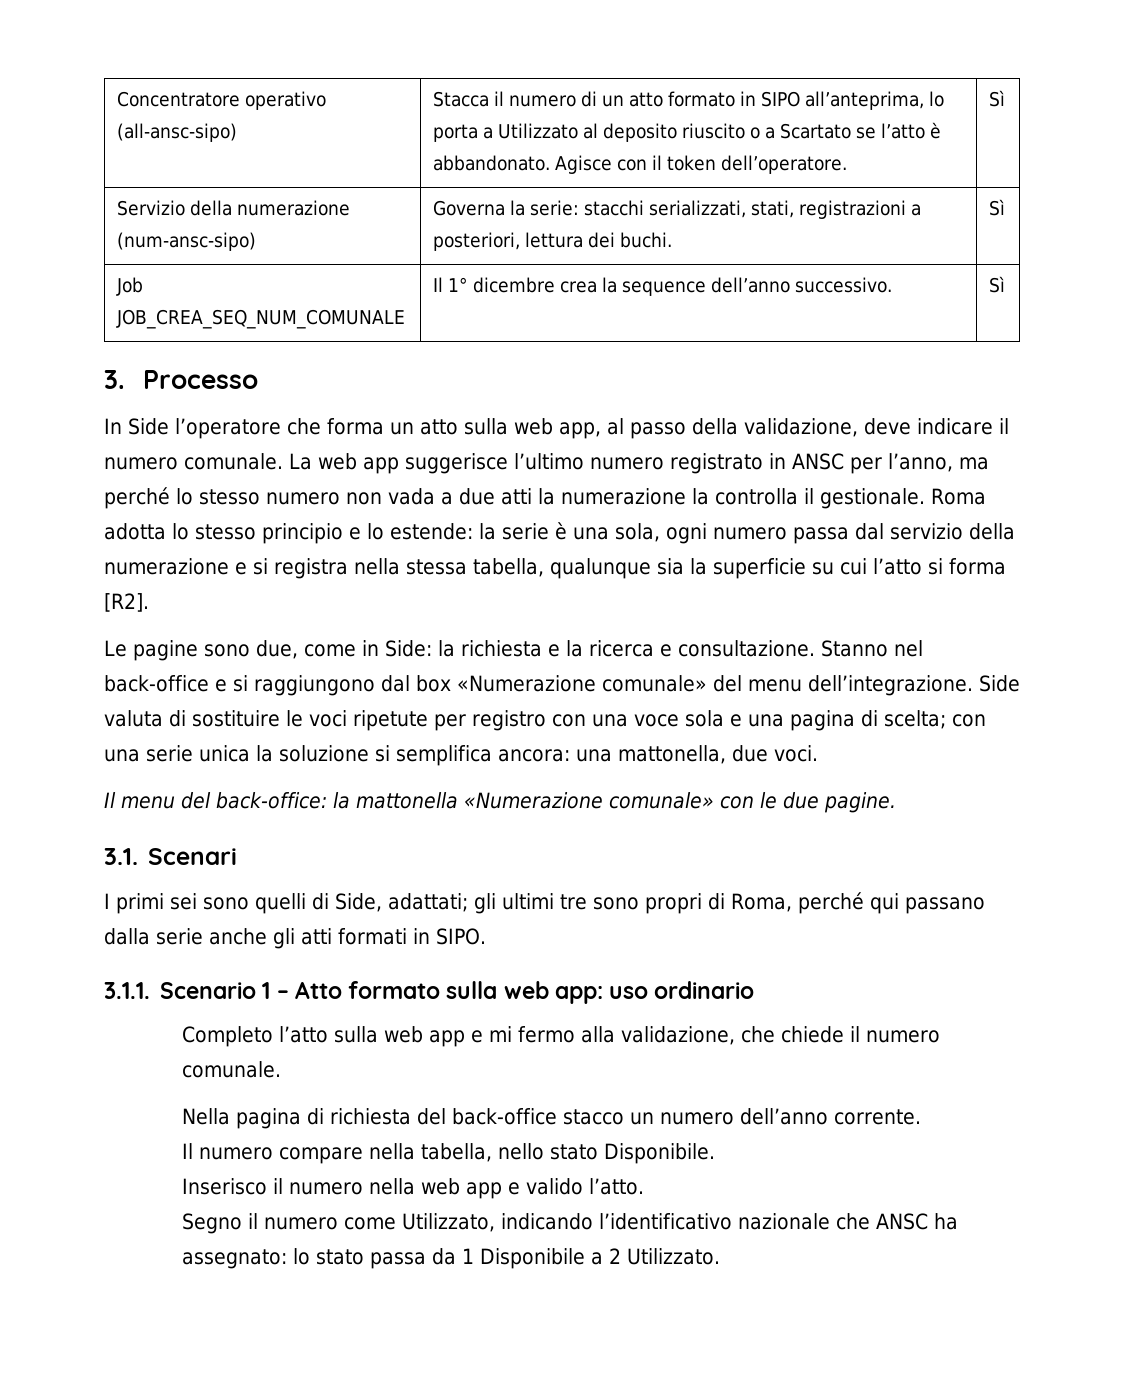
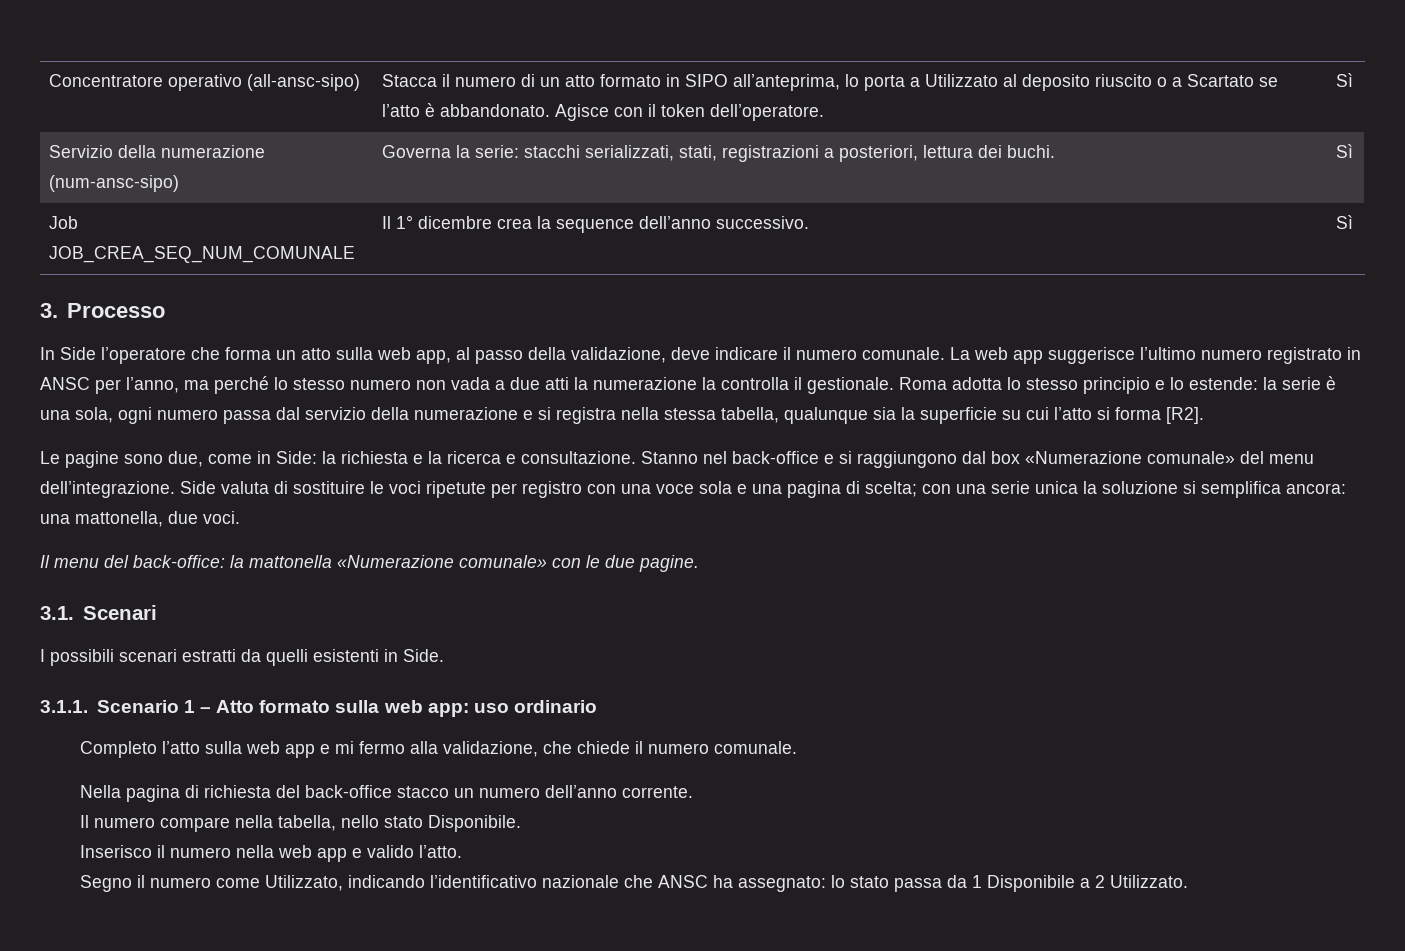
[116,892,985,914] [104,928,486,949] primi sei sono quelli di Side, adattati; gli ultimi tre sono propri di Roma, perché qui passano dalla serie anche gli atti formati in SIPO. -> [50,649,444,666] possibili scenari estratti da quelli esistenti in Side.

